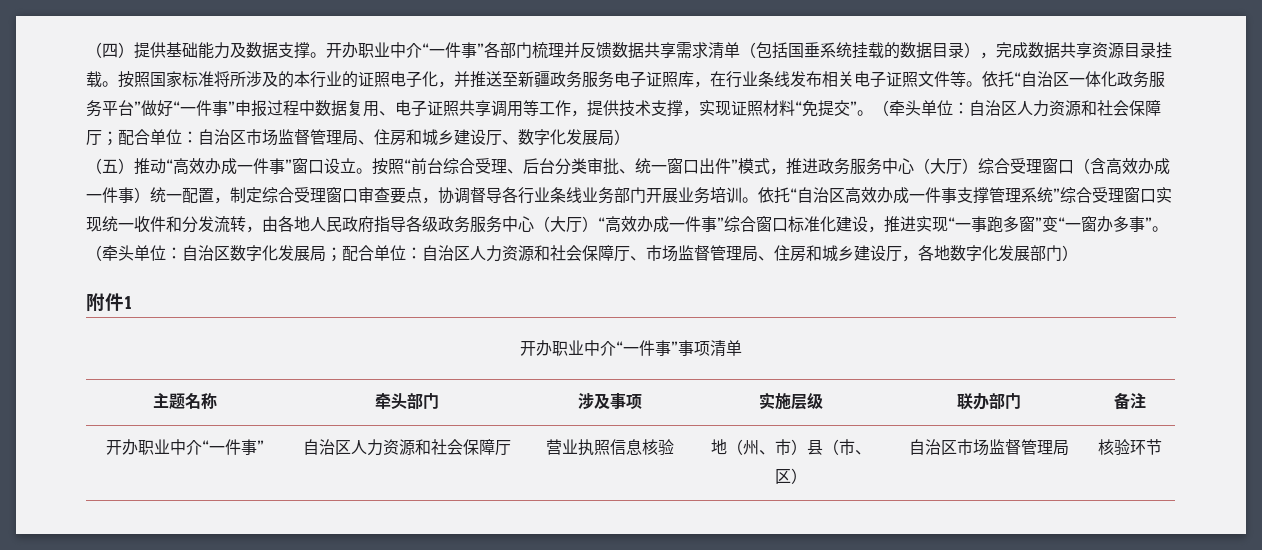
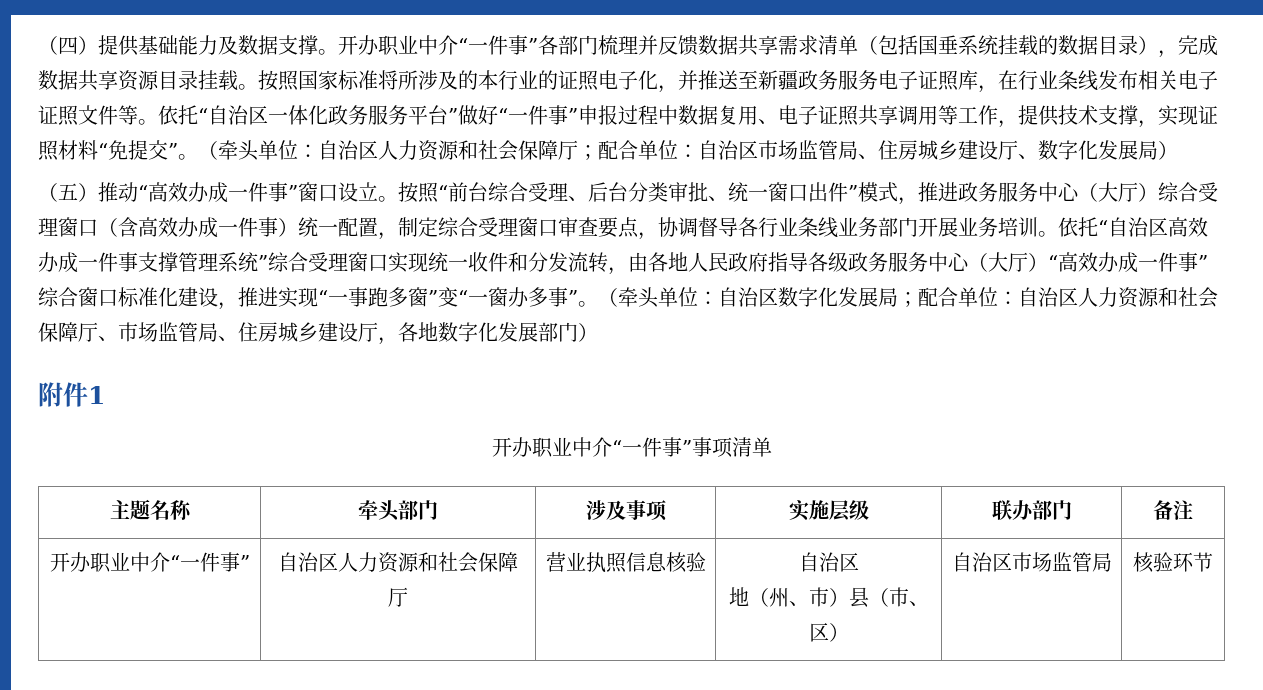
[294,129,422,146] 督管理局、住房和 -> [818,140,918,160] 管局、住房
[694,245,822,262] 督管理局、住房和 -> [178,322,278,342] 管局、住房
(674, 447) none -> [798,552,859,572] 自治区 //
[1004,439,1053,455] 督管理 -> [1071,552,1092,572] 管

